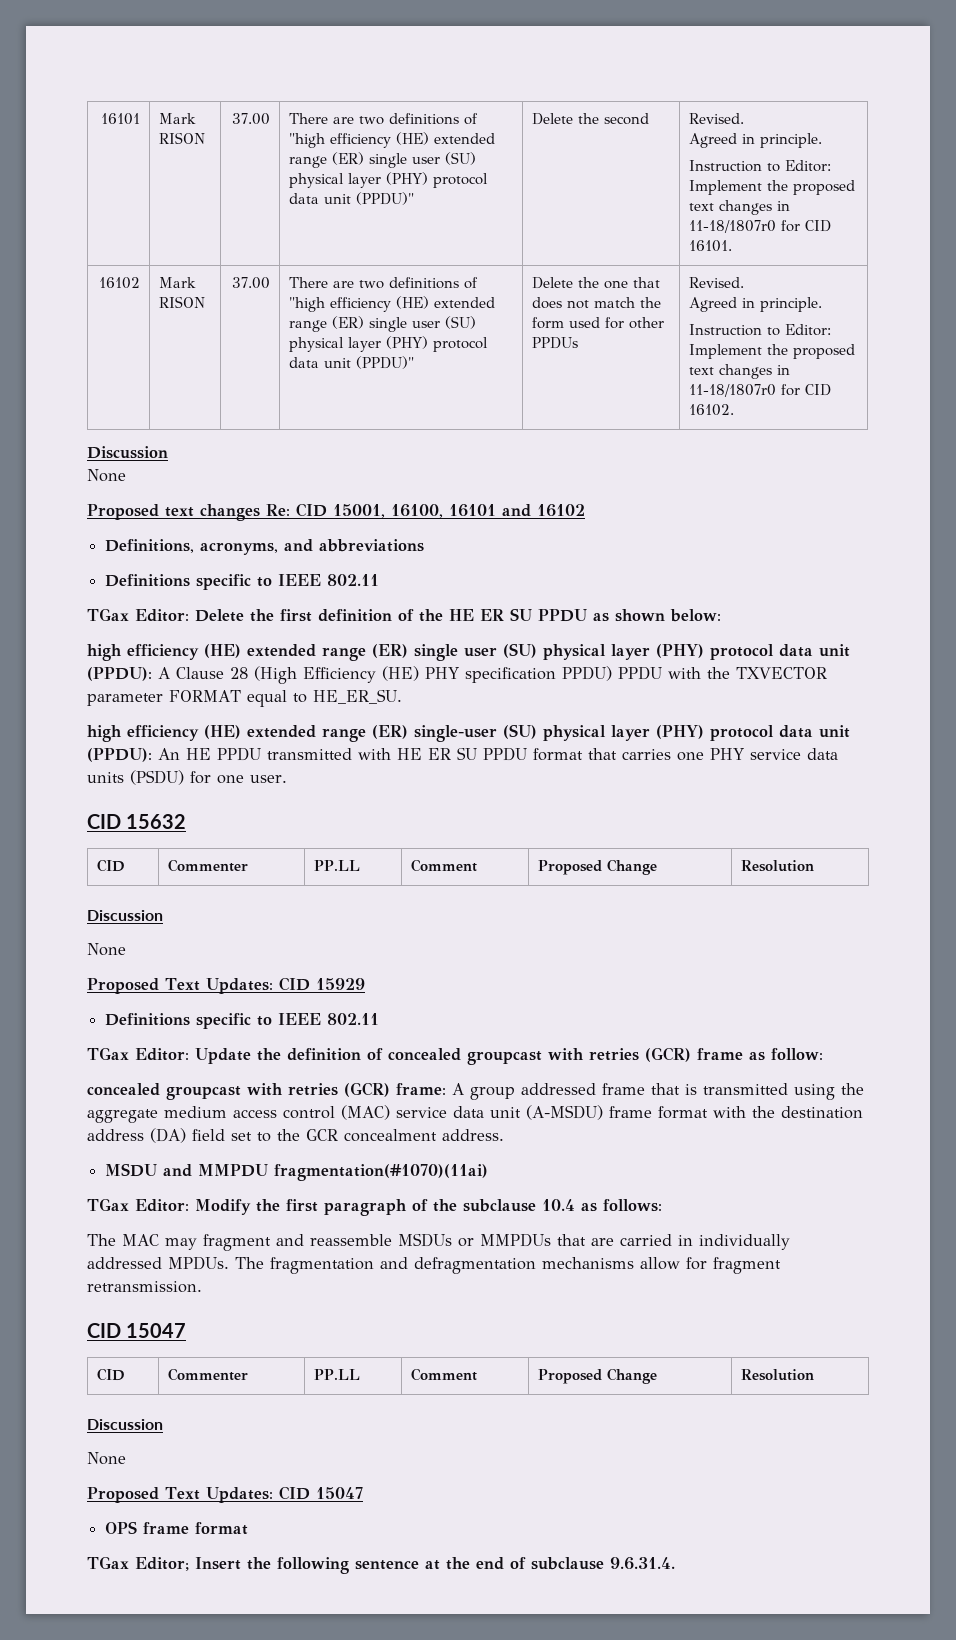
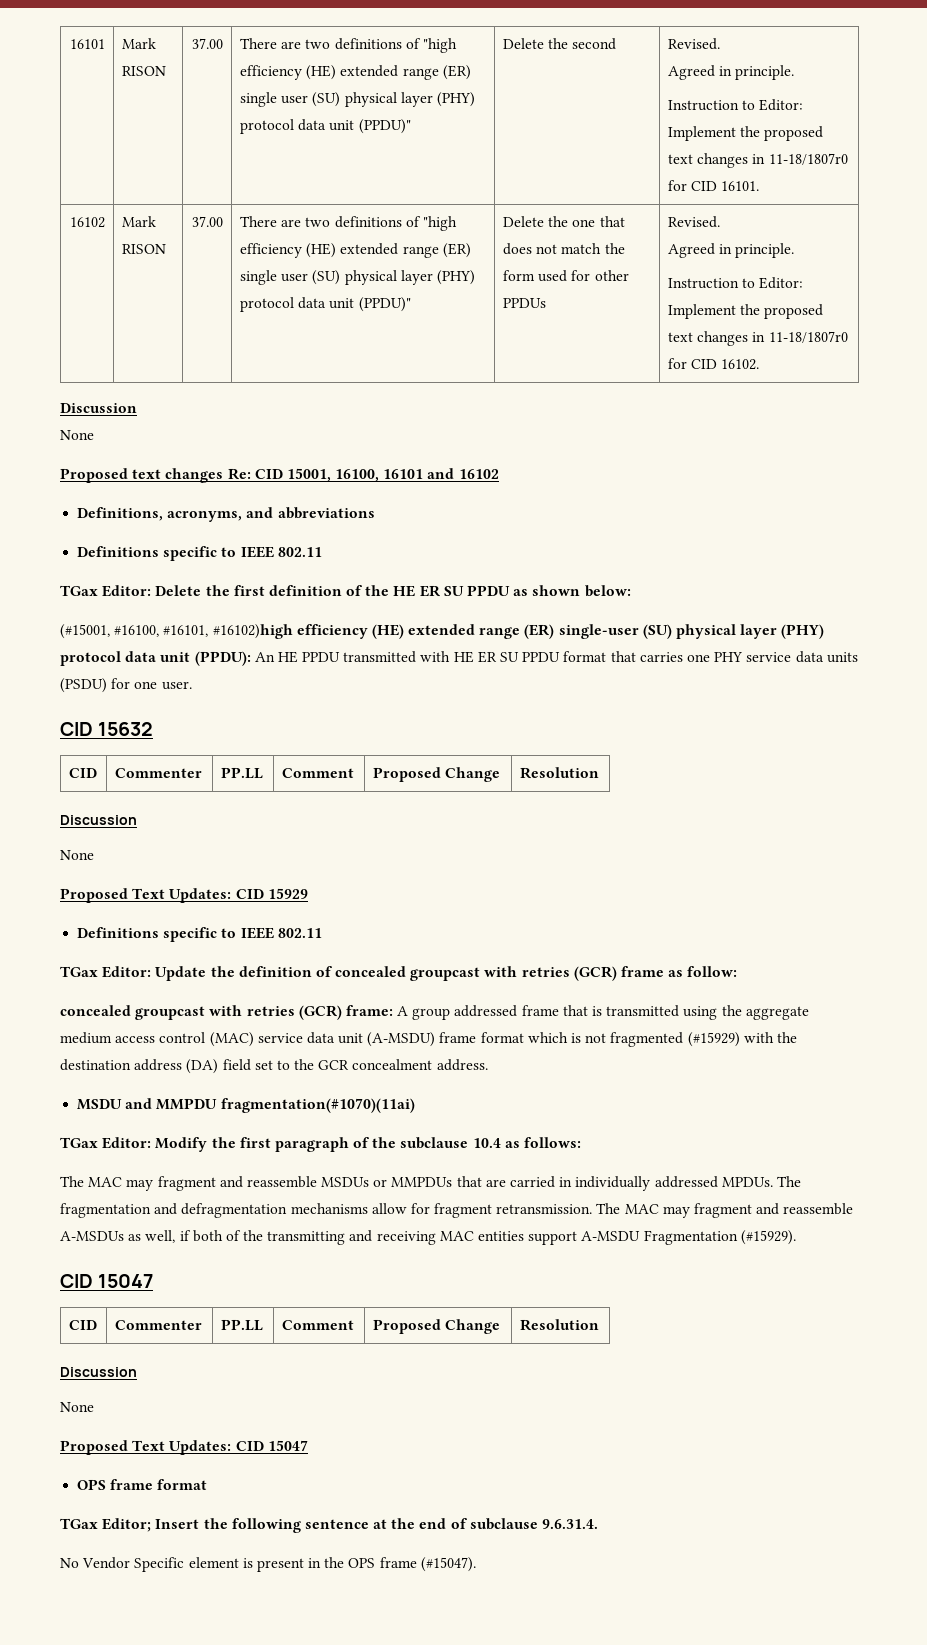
[87,643,850,661] [87,666,827,684] [87,689,402,707] [87,725,122,742] high efficiency (HE) extended range (ER) single user (SU) physical layer (PHY) protocol data unit (PPDU): A Clause 28 (High Efficiency (HE) PHY specification PPDU) PPDU with the TXVECTOR parameter FORMAT equal to HE_ER_SU. // high -> [60,624,293,639] (#15001, #16100, #16101, #16102)high
(708, 1112) none -> [527,1032,740,1047] which is not fragmented (#15929)
(202, 1287) none -> [596,1203,854,1218] [60,1230,796,1245] The MAC may fragment and reassemble A-MSDUs as well, if both of the transmitting and receiving MAC entities support A-MSDU Fragmentation (#15929).
(675, 1563) none -> [60,1557,476,1572] // No Vendor Specific element is present in the OPS frame (#15047).

